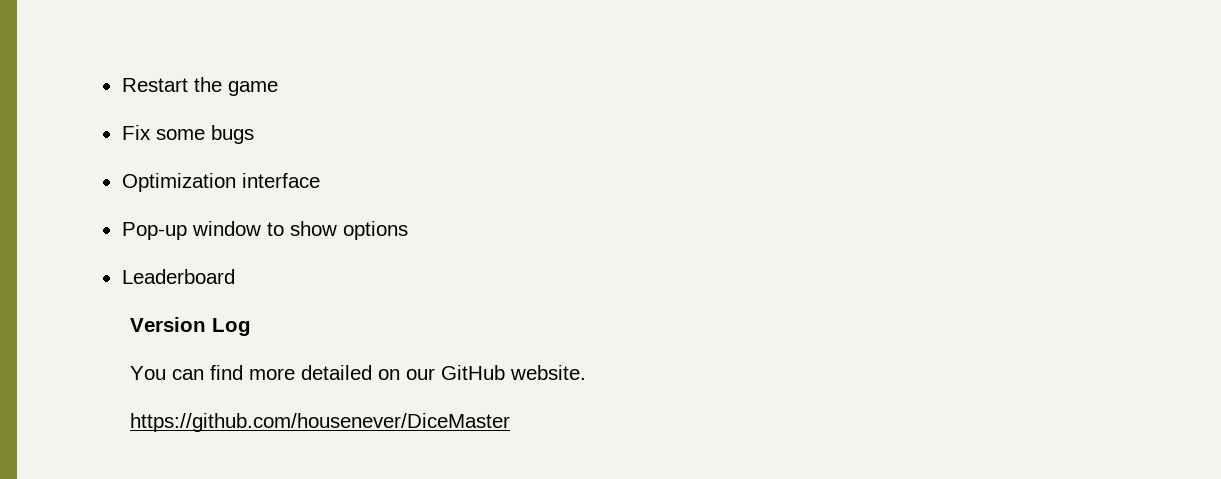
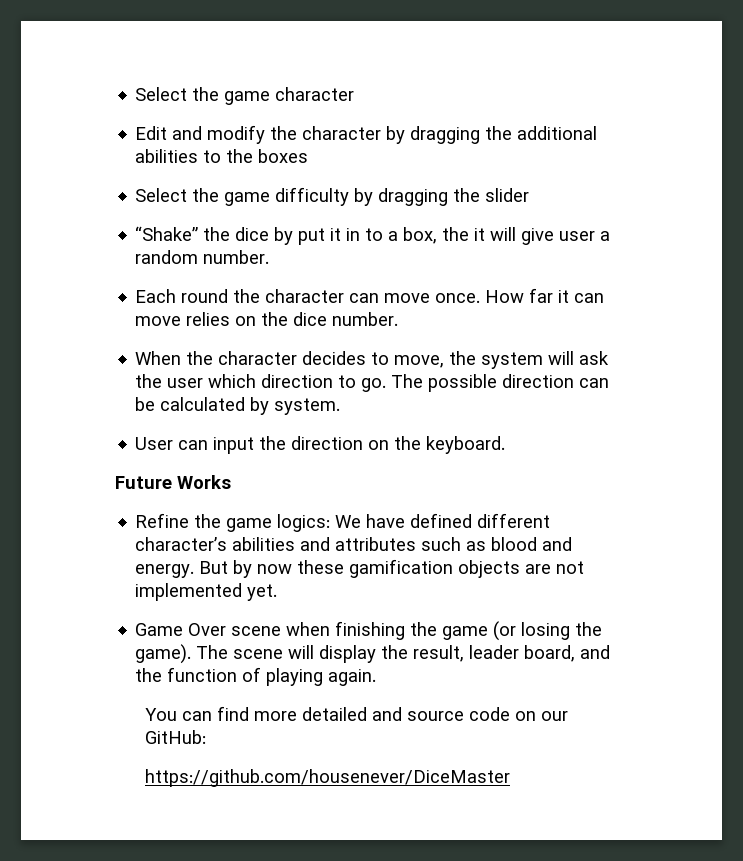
[121,77,278,96] [121,125,254,144] [121,173,320,192] [121,221,408,240] [121,269,235,284] [130,317,252,336] Restart the game // Fix some bugs // Optimization interface // Pop-up window to show options // Leaderboard // Version Log -> [135,87,355,105] [135,125,598,144] [135,149,309,163] [135,187,530,206] [135,226,611,245] [135,250,270,264] [135,288,605,303] [135,312,399,326] [135,351,610,369] [135,374,610,392] [135,397,341,415] [135,436,506,454] [115,475,231,489] [135,513,551,532] [135,537,573,551] [135,559,585,578] [135,583,278,601] [135,621,603,641] [135,644,611,664] [135,667,377,686] Select the game character // Edit and modify the character by dragging the additional abilities to the boxes // Select the game difficulty by dragging the slider // “Shake” the dice by put it in to a box, the it will give user a random number. // Each round the character can move once. How far it can move relies on the dice number. // When the character decides to move, the system will ask the user which direction to go. The possible direction can be calculated by system. // User can input the direction on the keyboard. // Future Works // Refine the game logics: We have defined different character’s abilities and attributes such as blood and energy. But by now these gamification objects are not implemented yet. // Game Over scene when finishing the game (or losing the game). The scene will display the result, leader board, and the function of playing again.
[378,365,587,380] on our GitHub website. -> [371,707,568,721] [144,730,206,744] and source code on our GitHub:

